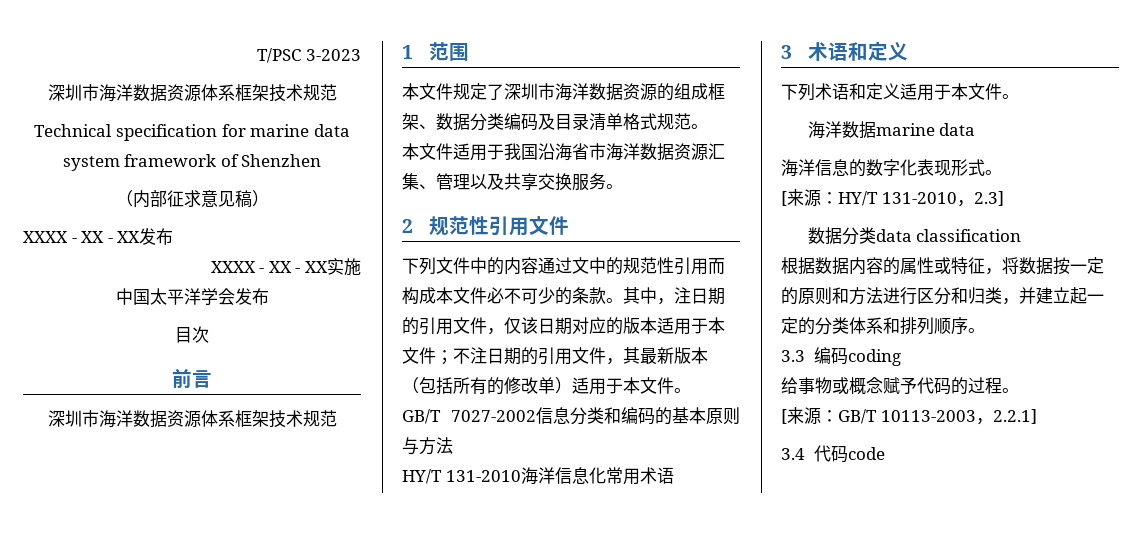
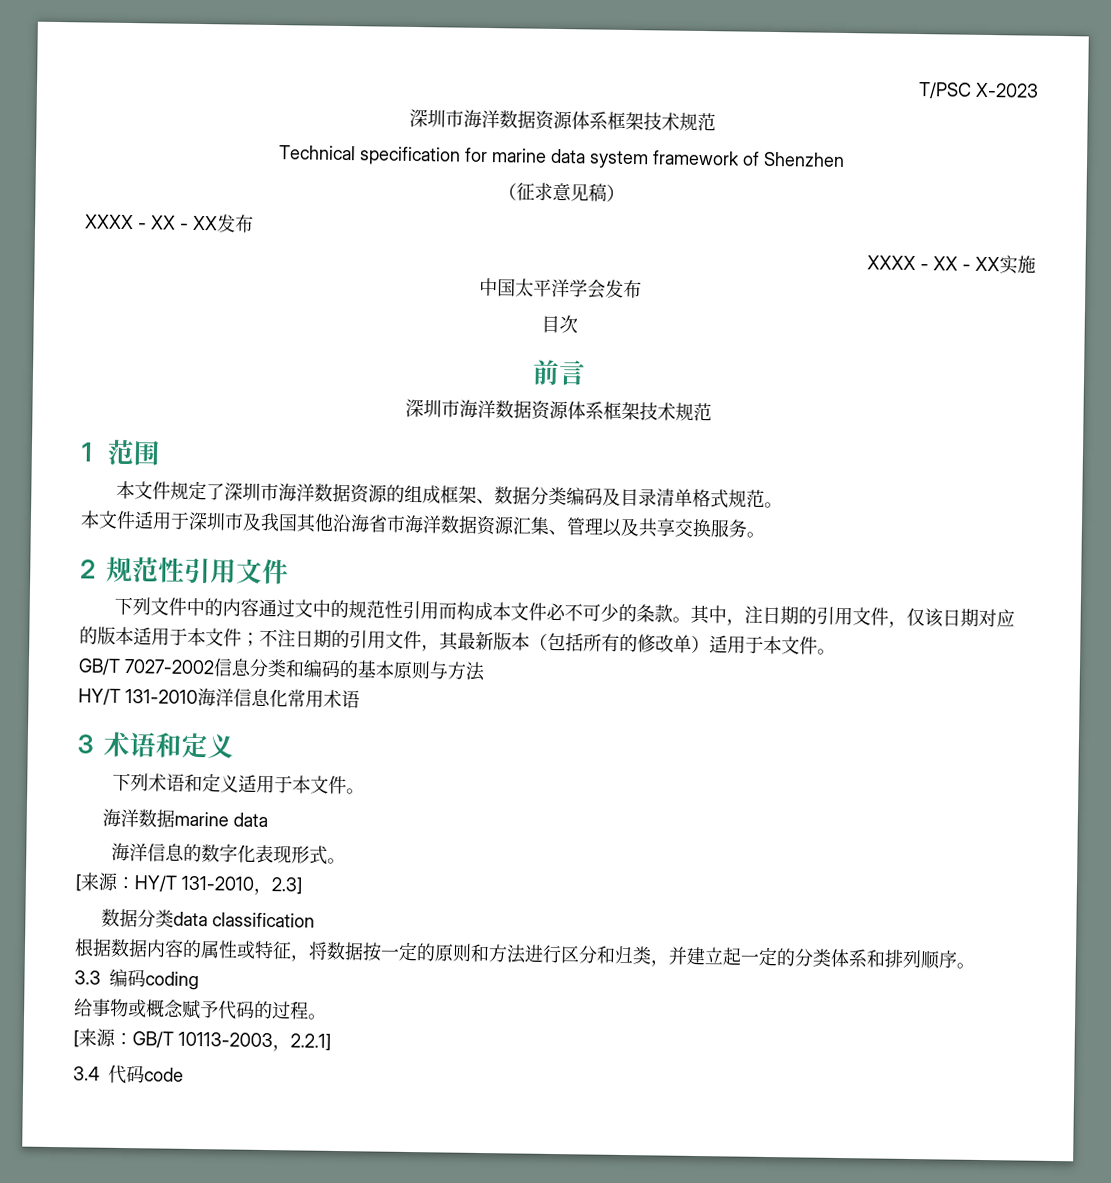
[305,49,361,61] 3-2023 -> [975,82,1039,98] X-2023
[132,190,167,208] 内部 -> (517, 192) none
[504,143,538,160] 我国 -> [188,511,334,533] 深圳市及我国其他

